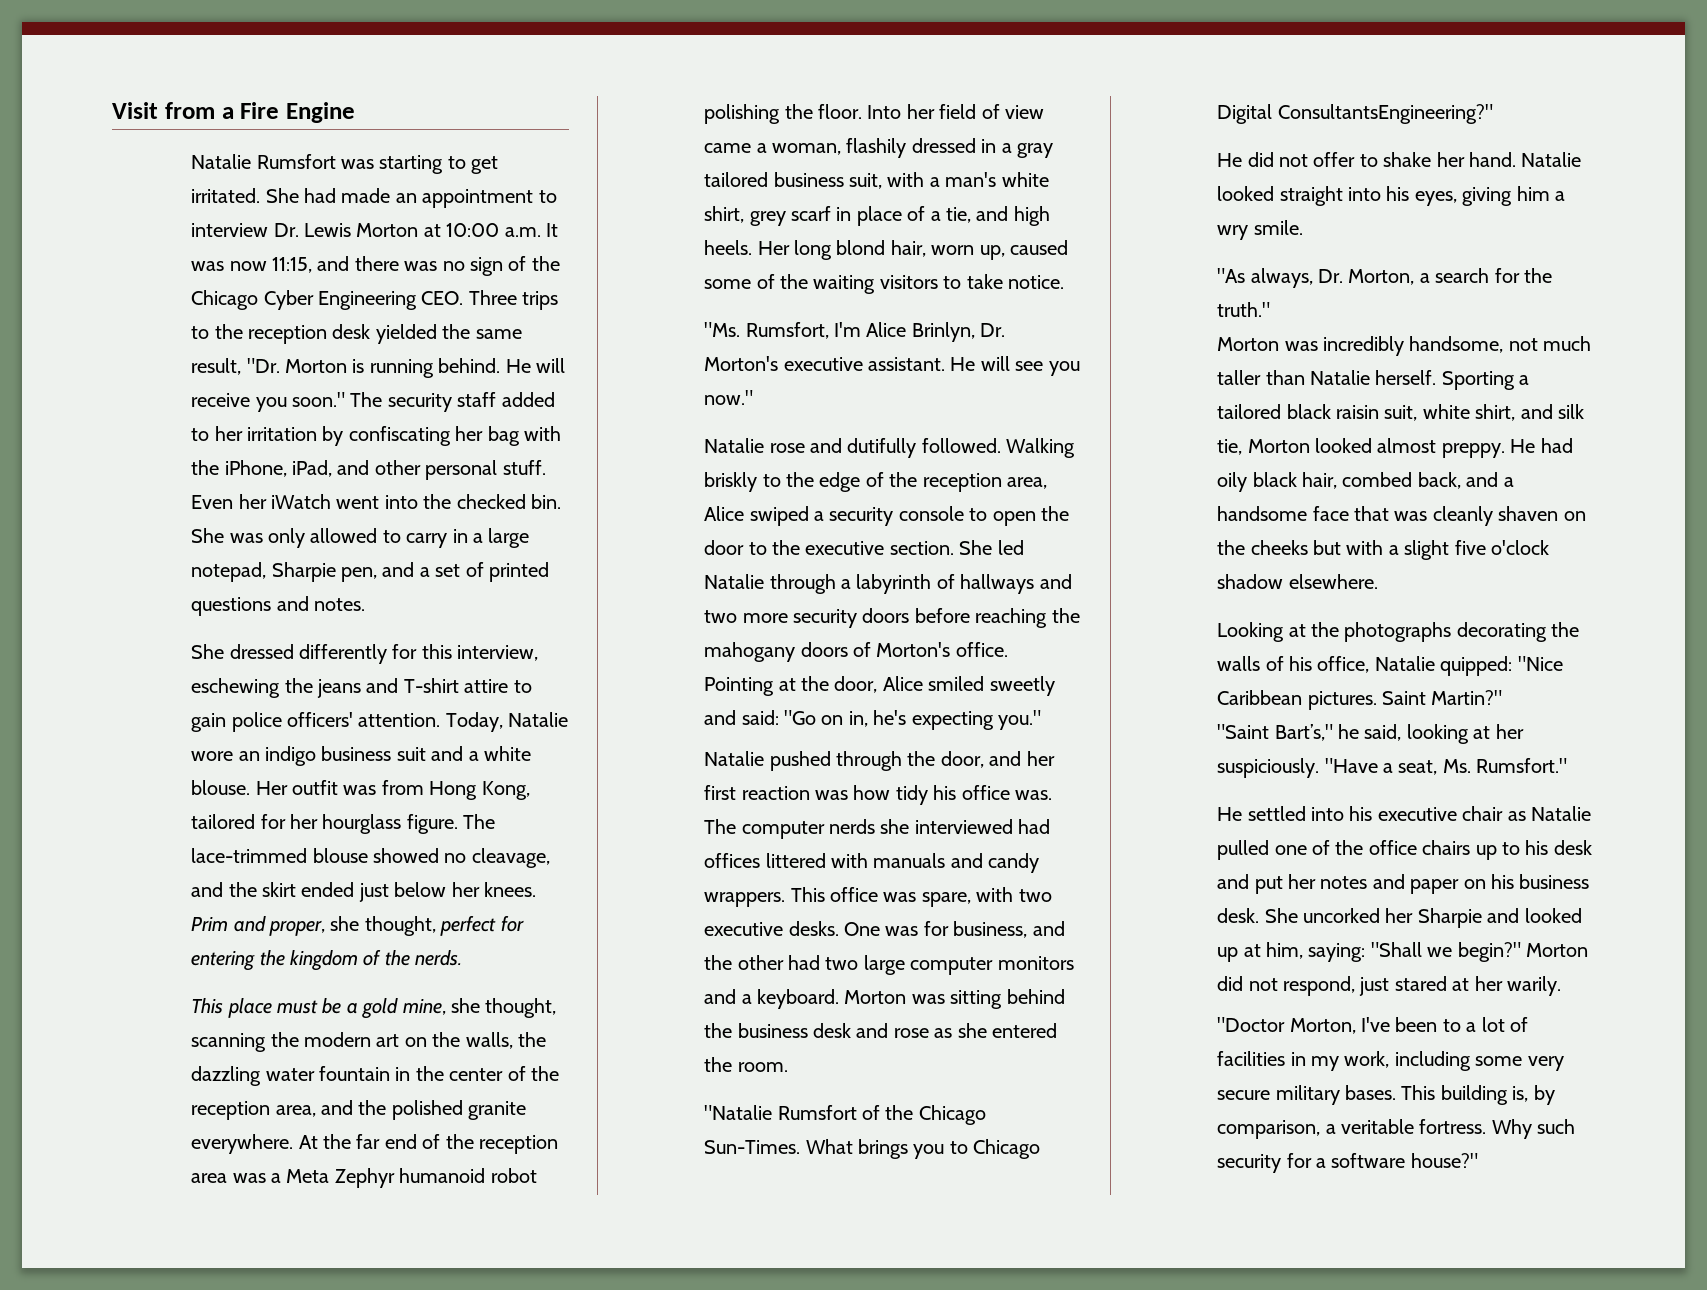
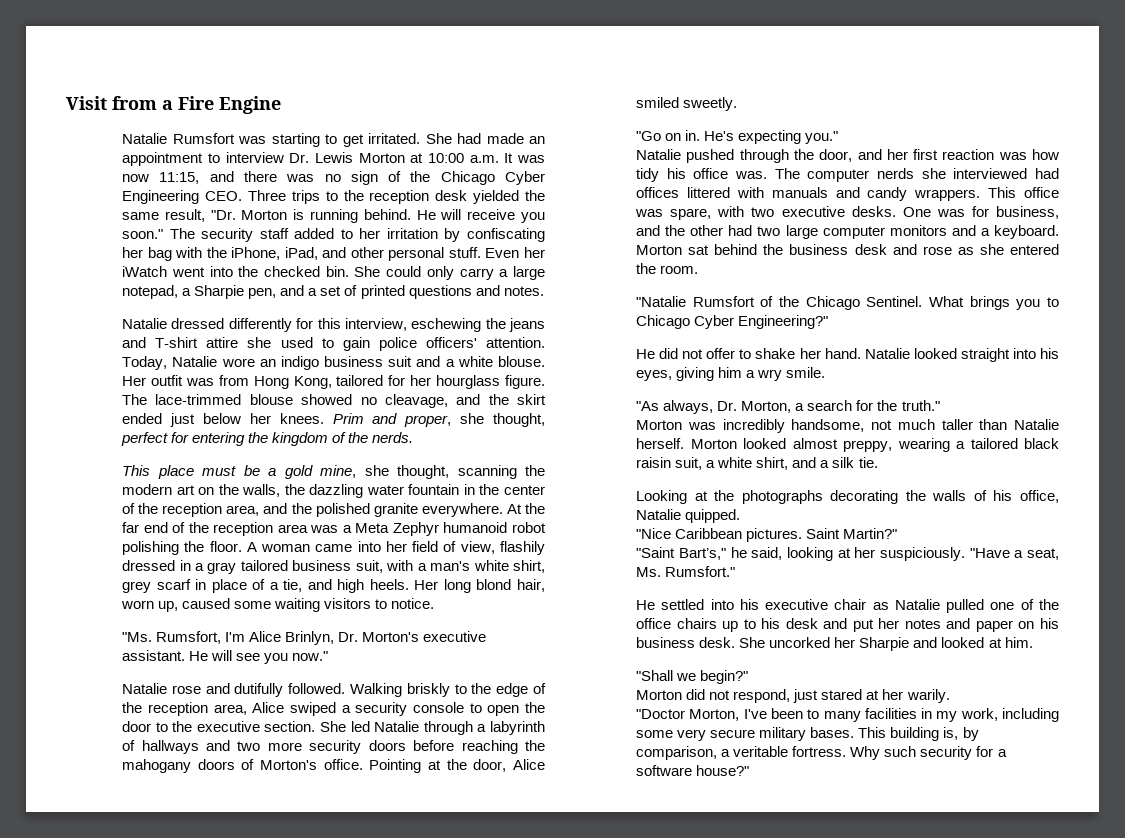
[229,528,468,548] was only allowed to carry in -> [386,266,494,280] could only carry
(267, 572) none -> [182,288,192,296] a
[191,644,225,659] She -> [122,318,168,329] Natalie
(509, 686) none -> [247,337,313,348] she used
[867,104,1045,119] [704,143,842,155] Into her field of view came a woman, -> [246,541,495,554] A woman came into her field of view,
[756,274,809,289] of the -> (272, 605) none
[966,274,1003,289] take -> (388, 604) none
[989,676,1055,696] [704,710,907,727] sweetly and said: "Go on in, he's -> [683,97,738,111] [636,130,735,141] sweetly. // "Go on in. He's
[911,990,1003,1009] was sitting -> [688,245,710,255] sat
[704,1140,801,1154] Sun-Times. -> [866,296,923,307] Sentinel.
[1217,104,1493,124] Digital ConsultantsEngineering?" -> [694,315,829,329] Cyber Engineering?"
[1441,371,1515,390] Sporting -> [690,438,950,452] Morton looked almost preppy, wearing
(1418, 413) none -> [706,460,716,468] a
[1558,404,1585,419] [1217,438,1573,458] [1217,472,1514,492] [1217,506,1586,526] [1217,540,1550,560] [1217,574,1378,589] silk tie, Morton looked almost preppy. He had oily black hair, combed back, and a handsome face that was cleanly shaven on the cheeks but with a slight five o'clock shadow elsewhere. -> [820,457,878,468] a silk tie.
[1440,656,1513,676] quipped: -> [685,509,741,523] quipped. //
[1217,942,1366,962] up at him, saying: -> [988,637,1033,648] at him. //
(1521, 952) none -> (749, 677) //
[1466,1017,1529,1032] a lot of -> [823,711,861,722] many

